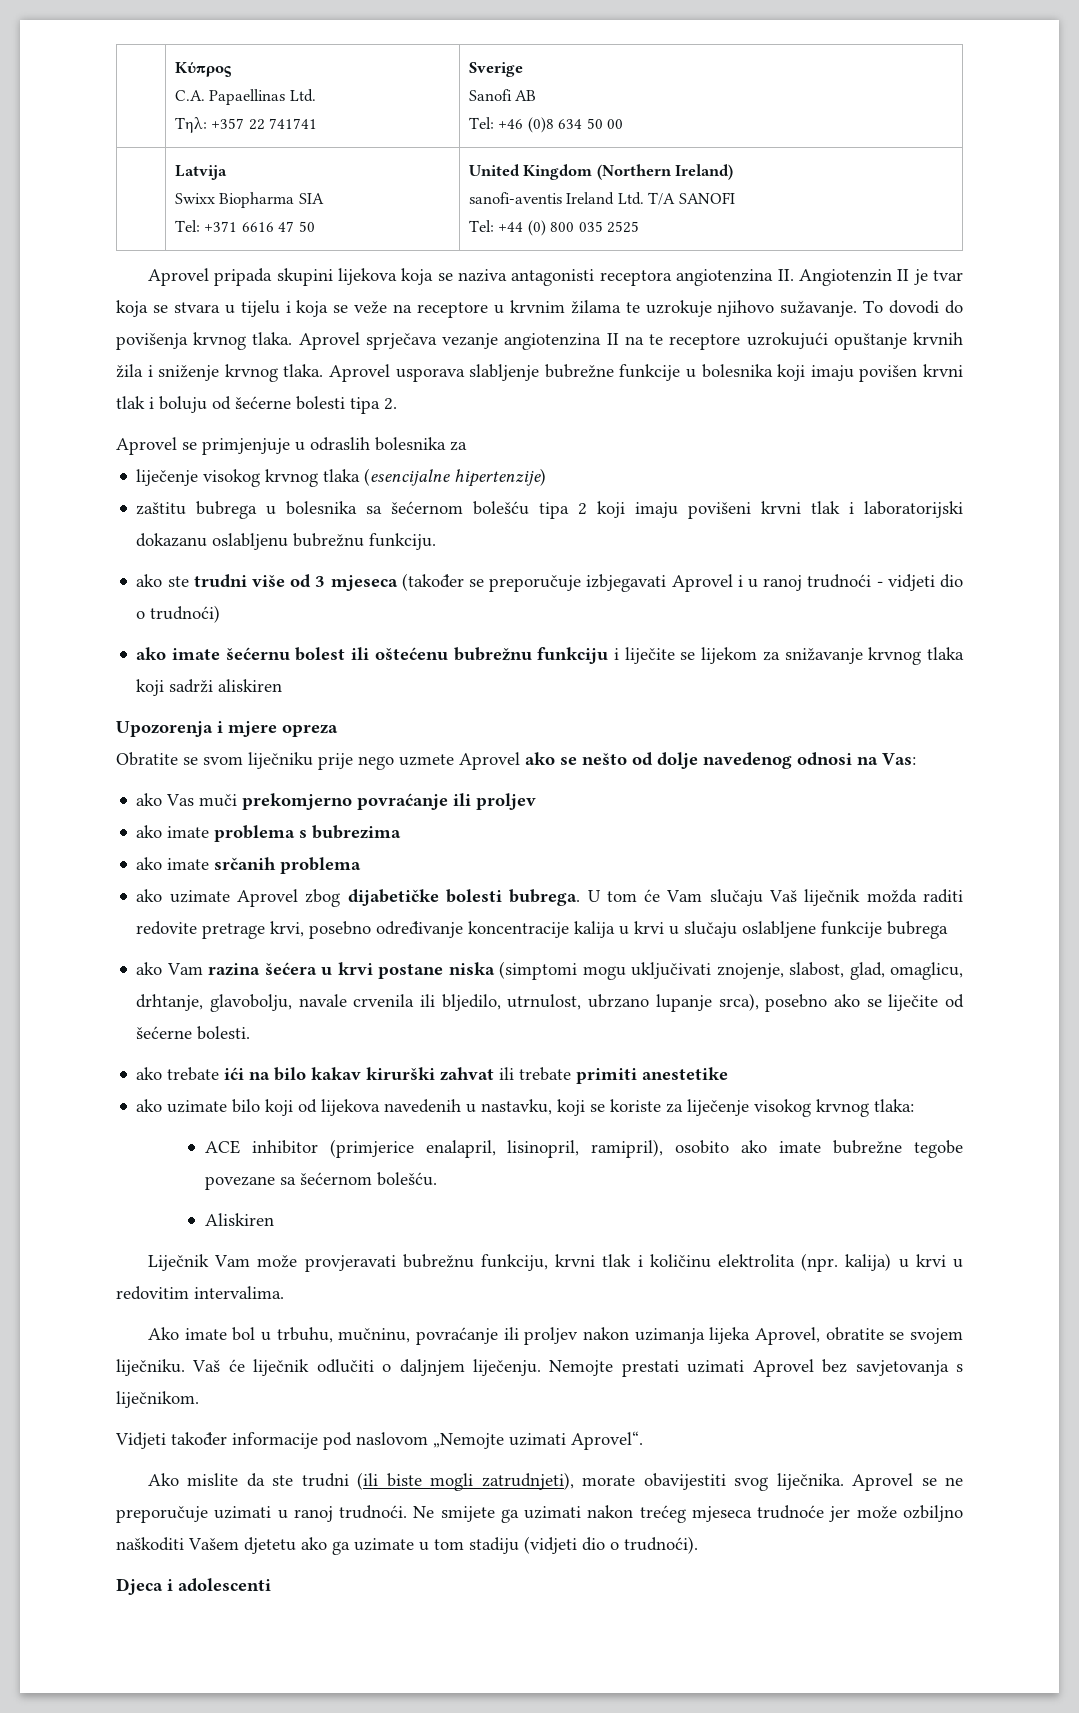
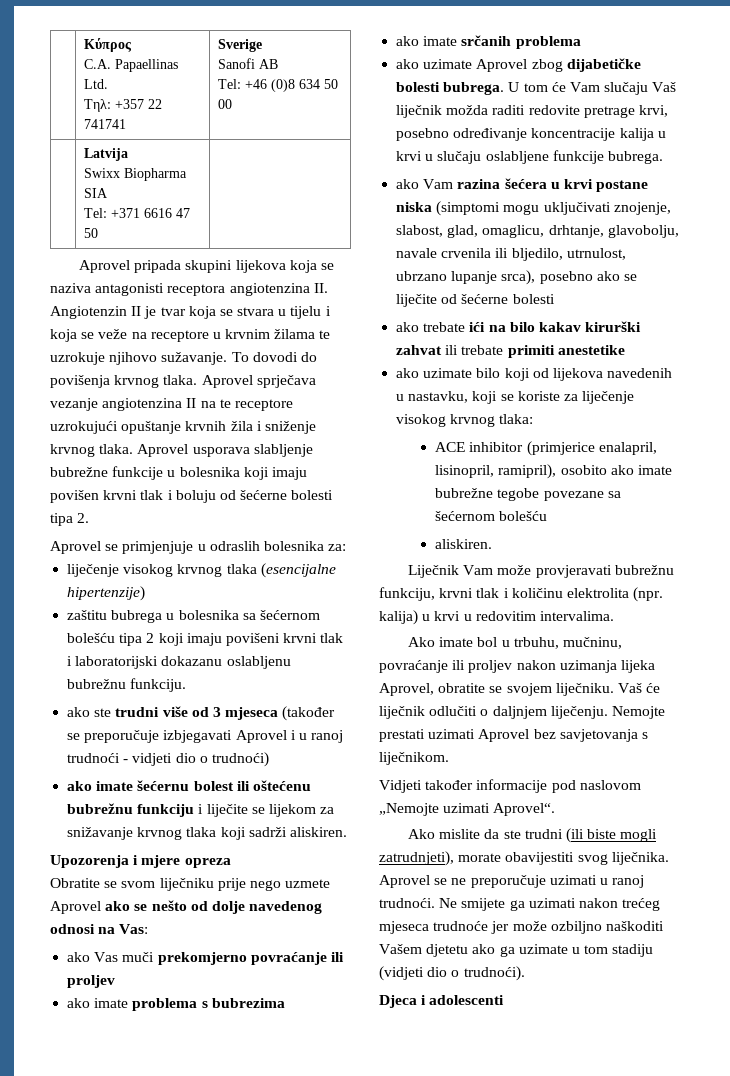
[468,164,734,180] [468,192,735,205] [468,220,639,236] United Kingdom (Northern Ireland) // sanofi-aventis Ireland Ltd. T/A SANOFI // Tel: +44 (0) 800 035 2525 -> (99, 233) none
[450,441,467,451] za -> [328,544,347,551] za:
[218,679,283,692] aliskiren -> [289,827,347,837] aliskiren.
[887,921,949,939] bubrega -> [607,151,663,164] bubrega.
[197,1026,251,1040] bolesti. -> [512,294,555,304] bolesti
[376,1172,437,1186] [204,1213,274,1226] bolešću. // Aliskiren -> [499,511,548,521] [435,539,493,549] bolešću // aliskiren.

